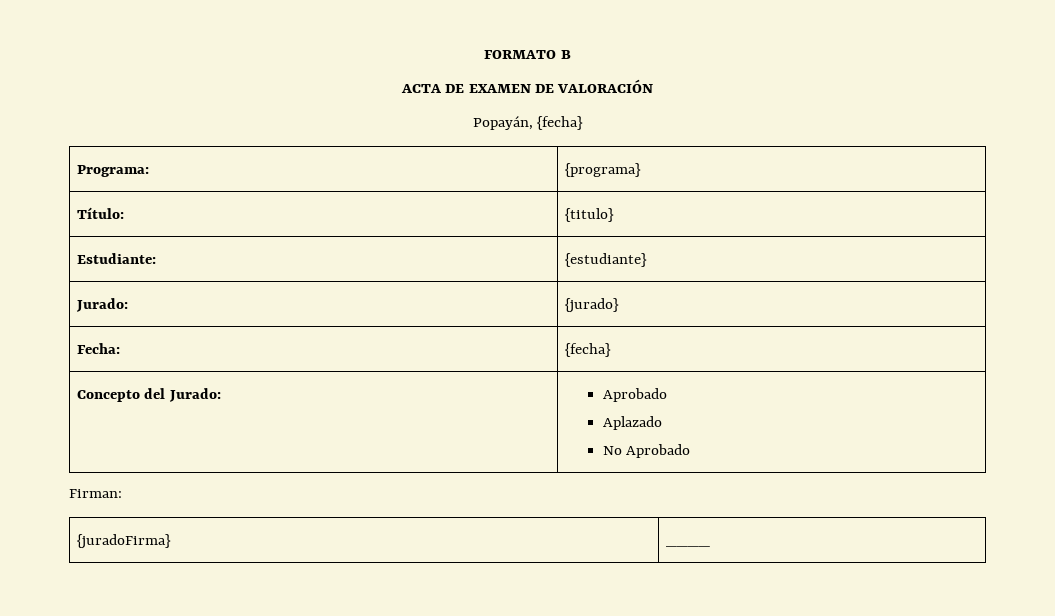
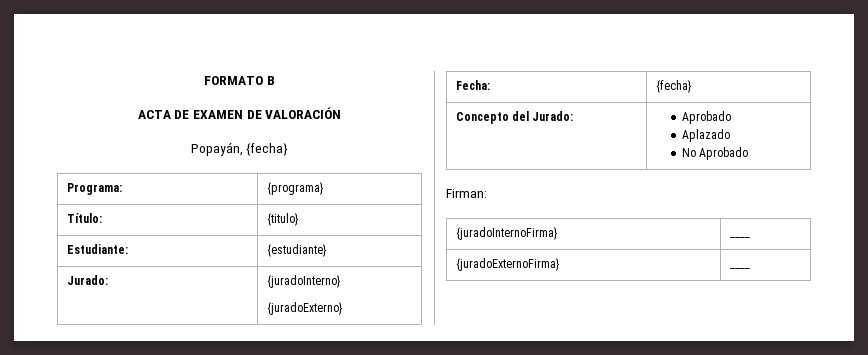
[564,298,619,313] {jurado} -> [266,275,340,288] [266,302,342,315] {juradoInterno} // {juradoExterno}
[76,534,171,549] [665,545,710,547] {juradoFirma} | ____ -> [455,227,557,240] [729,237,750,238] [455,258,559,271] [729,268,750,269] {juradoInternoFirma} | ____ // {juradoExternoFirma} | ____

